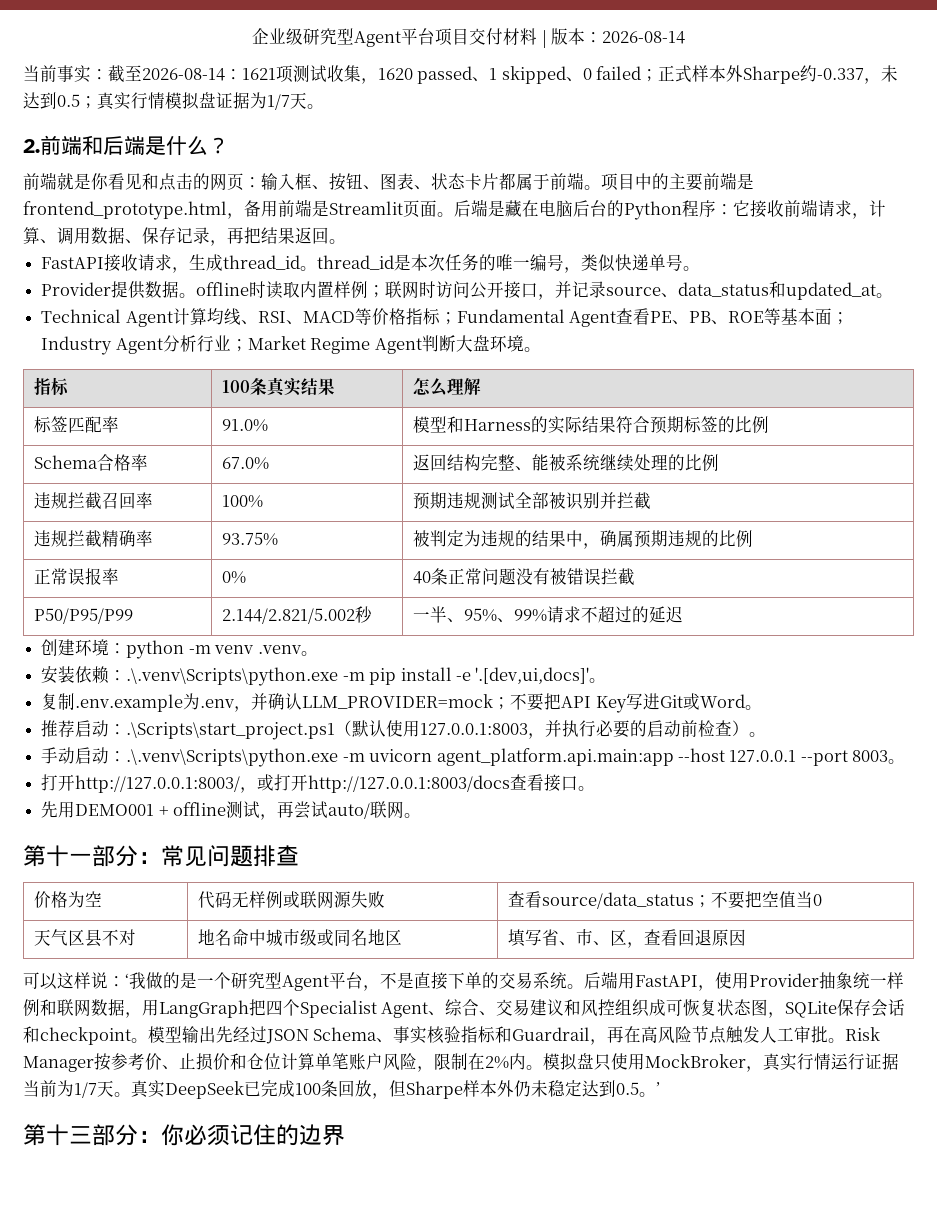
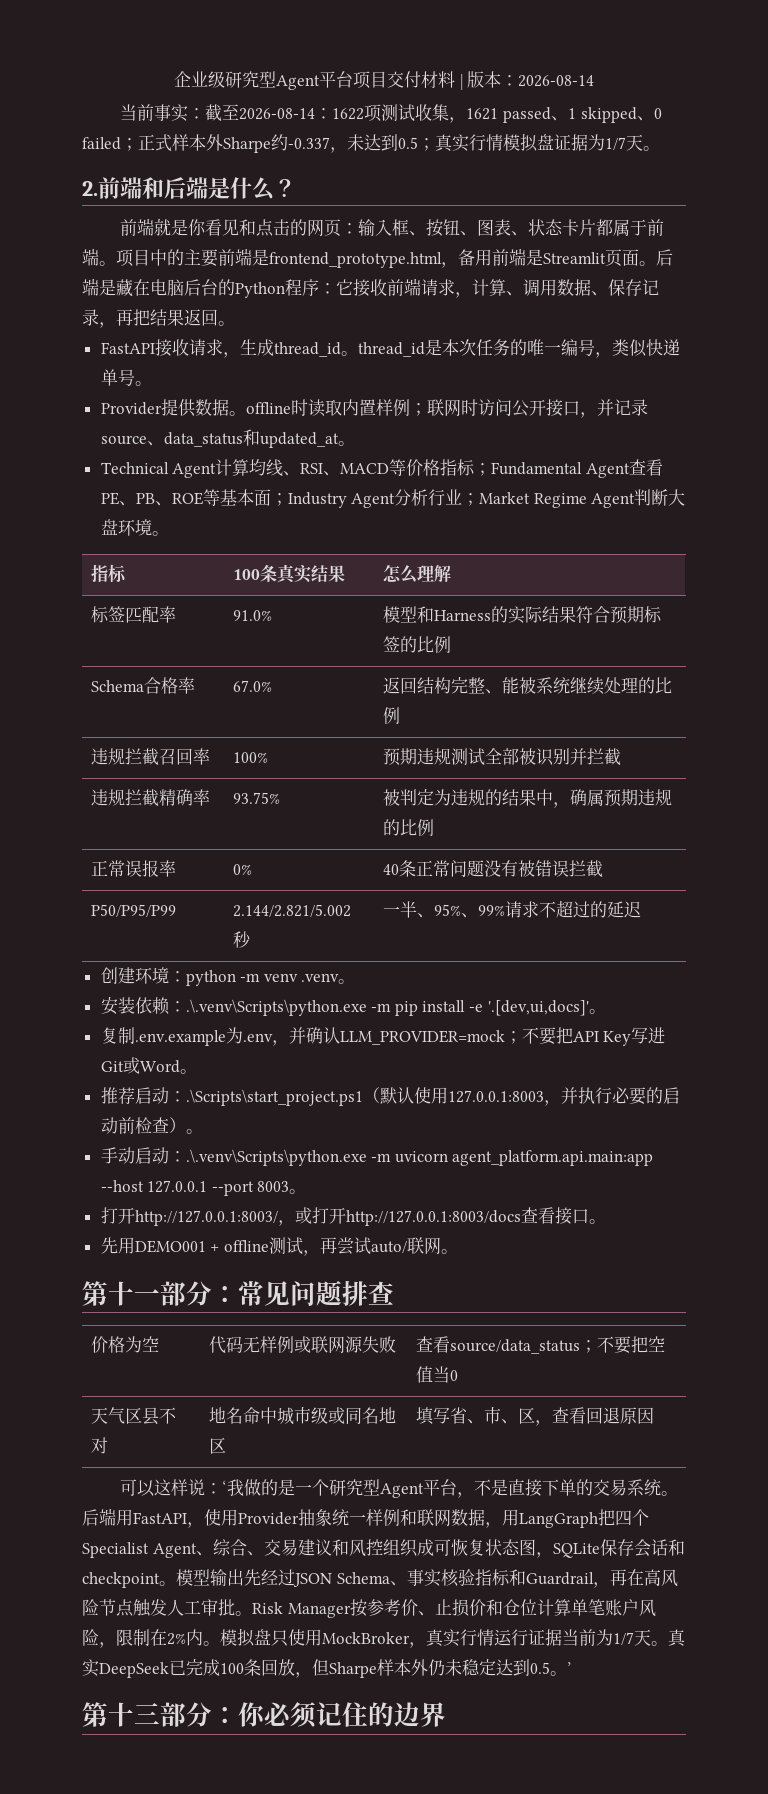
[242,68,276,80] 1621 -> [332,108,365,120] 1622
[378,68,413,80] 1620 -> [466,108,499,120] 1621

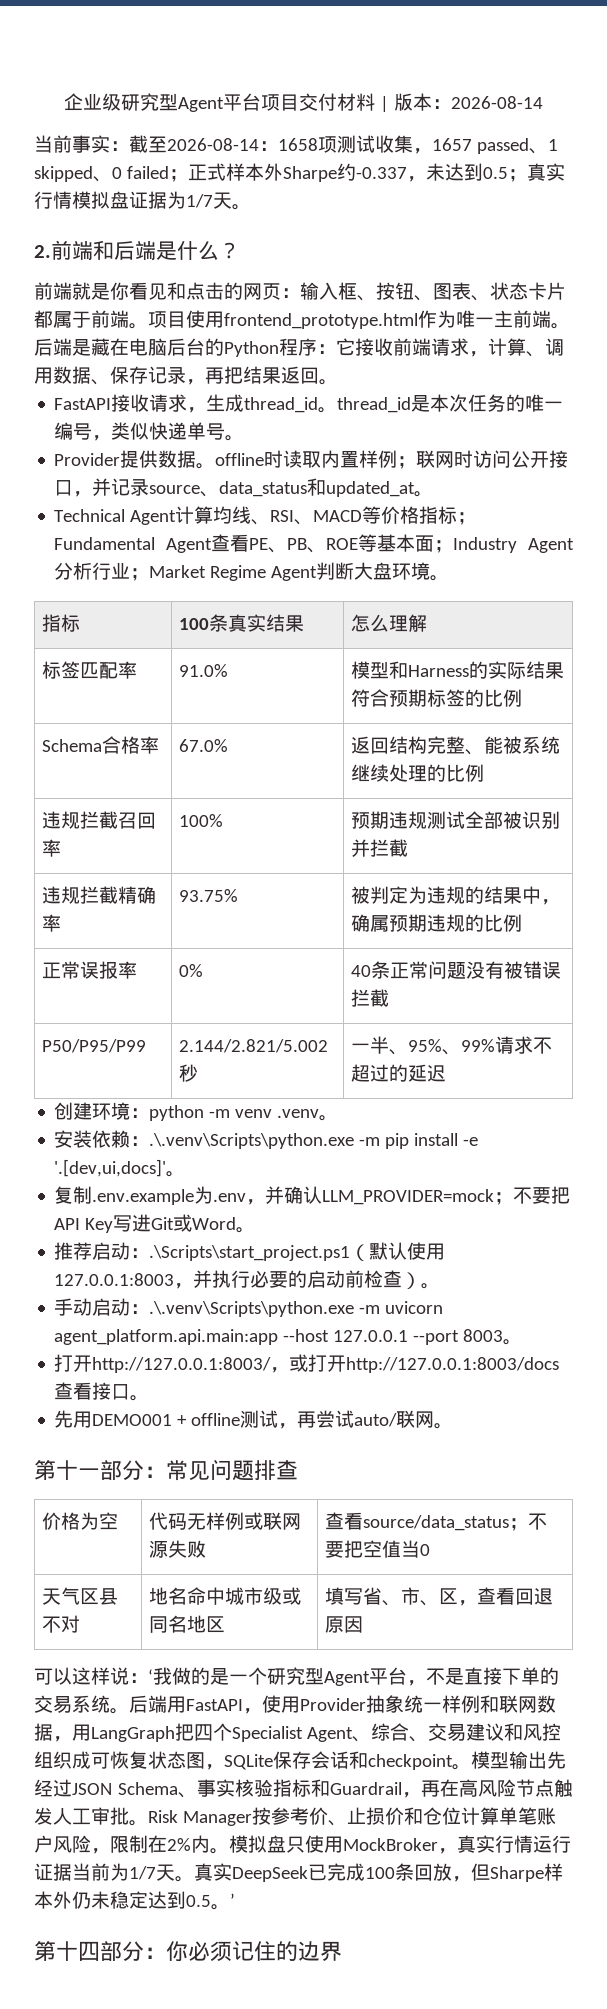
[332,108,365,120] 1622 -> [278,138,318,151] 1658
[466,108,499,120] 1621 -> [432,138,472,151] 1657
[150,248,639,268] 中的主要前端是frontend_prototype.html，备用前端是Streamlit页面 -> [186,310,551,329] 使用frontend_prototype.html作为唯一主前端
[134,1703,160,1724] 三 -> [78,1941,100,1961] 四

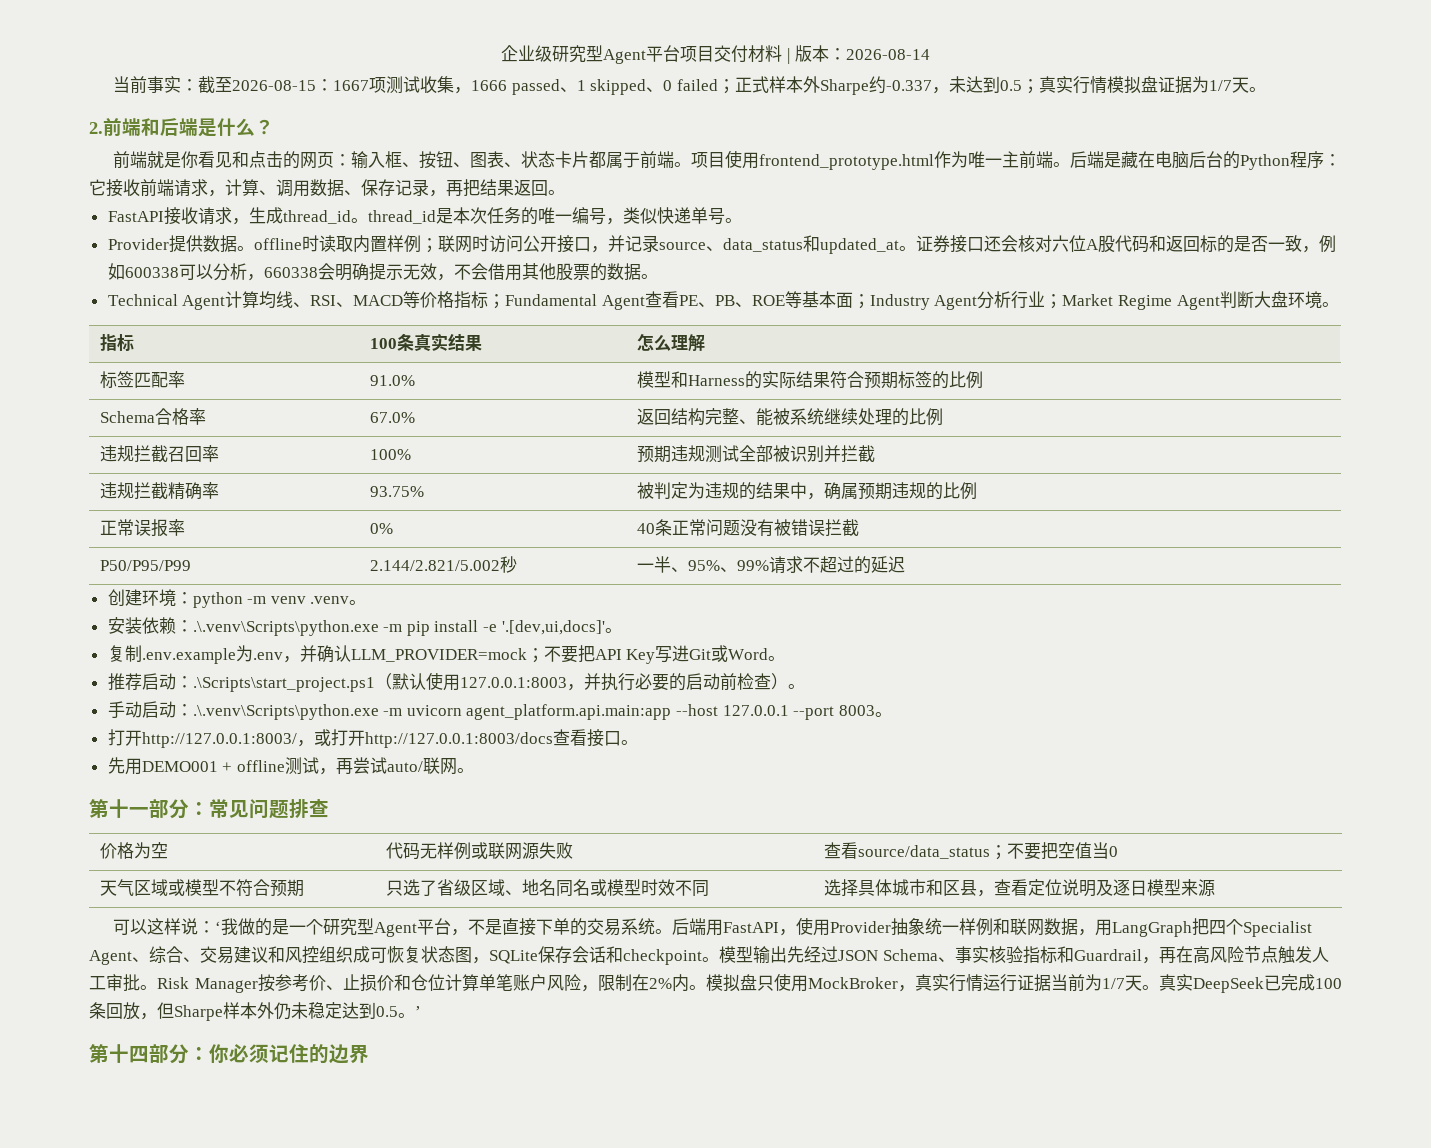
[167,138,318,151] 2026-08-14：1658 -> [232,79,370,91] 2026-08-15：1667
[432,138,472,151] 1657 -> [471,80,508,91] 1666
(434, 494) none -> [915,235,1336,253] [107,263,658,281] 证券接口还会核对六位A股代码和返回标的是否一致，例如600338可以分析，660338会明确提示无效，不会借用其他股票的数据。
[98,1588,118,1605] [41,1615,80,1633] [148,1587,301,1605] [148,1615,225,1633] [324,1587,553,1606] [324,1616,363,1633] 县不对 | 地名命中城市级或同名地区 | 填写省、市、区，查看回退原因 -> [151,879,305,897] [386,879,710,897] [824,879,1216,897] 域或模型不符合预期 | 只选了省级区域、地名同名或模型时效不同 | 选择具体城市和区县，查看定位说明及逐日模型来源

